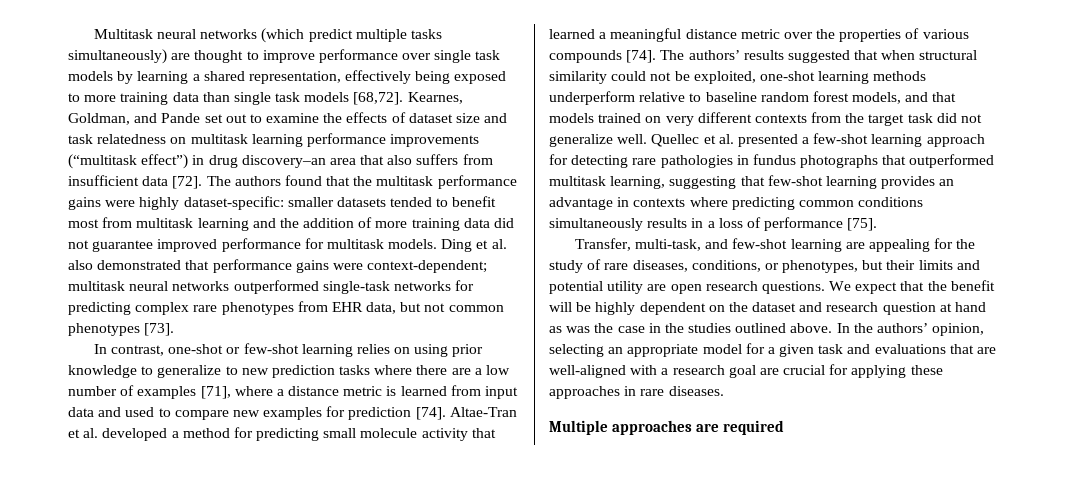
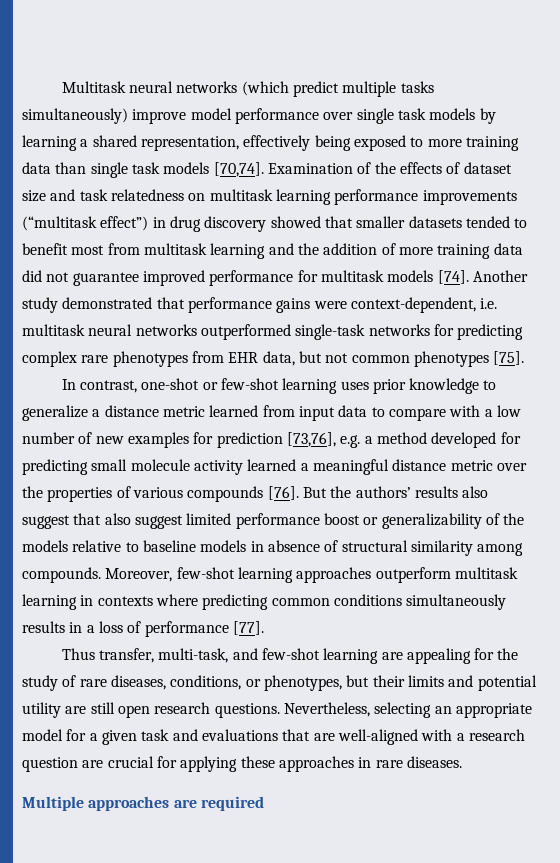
[171,50,315,63] are thought to improve -> [132,108,232,124] improve model
[353,92,463,105] [68,113,320,125] [68,72]. Kearnes, Goldman, and Pande set out to examine -> [213,162,372,177] [70,74]. Examination of
[241,154,493,168] [68,175,517,189] [68,196,284,210] discovery–an area that also suffers from insufficient data [72]. The authors found that the multitask performance gains were highly dataset-specific: -> [204,216,353,232] discovery showed that
[388,239,507,252] [68,260,93,270] models. Ding et al. also -> [387,270,528,284] [22,297,58,313] models [74]. Another study
[367,260,488,273] context-dependent; -> [350,297,498,313] context-dependent, i.e.
[144,323,175,336] [73]. -> [493,351,525,365] [75].
[356,344,449,357] relies on using -> [340,381,369,390] uses
[225,365,511,378] [68,385,519,399] [68,406,517,420] [68,428,168,441] to new prediction tasks where there are a low number of examples [71], where a distance metric is learned from input data and used to compare new examples for prediction [74]. Altae-Tran et al. developed -> [92,405,521,421] [22,432,361,448] a distance metric learned from input data to compare with a low number of new examples for prediction [73,76], e.g.
(230, 433) none -> [431,432,497,448] developed
[471,428,496,438] that -> (243, 467) none
[626,50,978,63] [549,71,927,84] [549,91,957,105] [549,112,983,126] [549,133,985,147] [549,154,995,168] [549,175,955,189] [549,197,613,210] [74]. The authors’ results suggested that when structural similarity could not be exploited, one-shot learning methods underperform relative to baseline random forest models, and that models trained on very different contexts from the target task did not generalize well. Quellec et al. presented a few-shot learning approach for detecting rare pathologies in fundus photographs that outperformed multitask learning, suggesting that few-shot learning provides an advantage -> [267,486,489,500] [22,513,525,529] [22,540,524,556] [22,567,518,583] [22,594,77,610] [76]. But the authors’ results also suggest that also suggest limited performance boost or generalizability of the models relative to baseline models in absence of structural similarity among compounds. Moreover, few-shot learning approaches outperform multitask learning
[847,218,878,231] [574,238,631,251] [75]. // Transfer, -> [232,621,264,635] [61,648,154,663] [77]. // Thus transfer,
(667, 287) none -> [90,702,115,714] still
[829,280,995,294] [549,302,987,315] [549,323,985,336] We expect that the benefit will be highly dependent on the dataset and research question at hand as was the case in the studies outlined above. In the authors’ opinion, -> [283,702,370,717] Nevertheless,
[728,365,756,378] goal -> [22,757,78,772] question

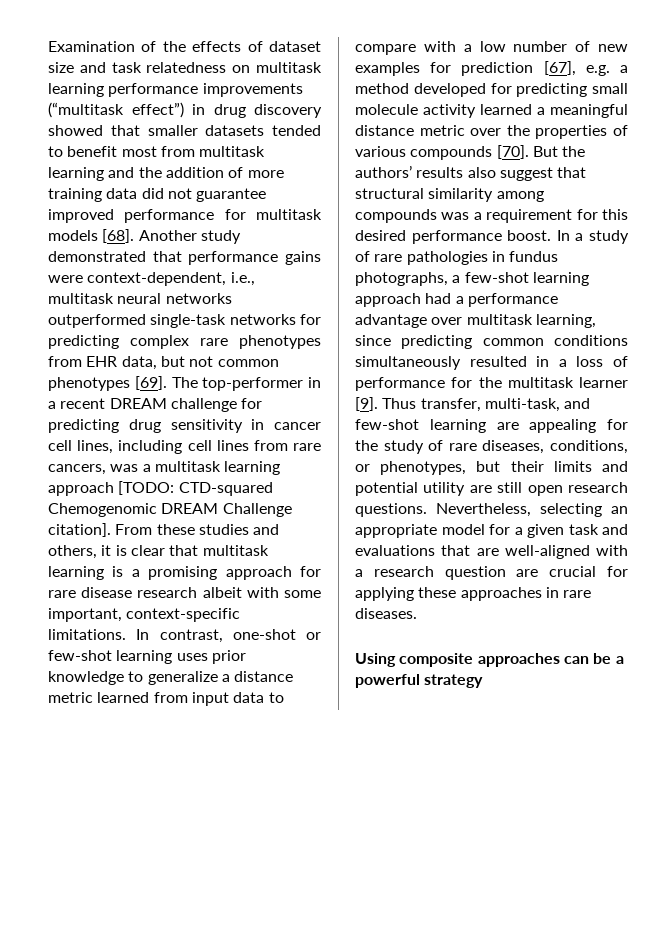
[61,81,434,97] [22,108,496,124] [22,135,519,151] [22,162,264,178] Multitask neural networks (which predict multiple tasks simultaneously) improve model performance over single task models by learning a shared representation, effectively being exposed to more training data than single task models [70,74]. -> (48, 46) none
[437,270,469,284] [74]. -> [102,229,135,243] [68].
[480,298,498,309] i.e. -> [230,272,255,286] i.e.,
[493,351,525,365] [75]. // -> [134,376,321,391] [48,398,263,412] [48,419,321,433] [48,440,321,454] [48,461,281,475] [48,481,273,496] [48,503,292,517] [48,523,280,537] [48,545,269,559] [48,566,321,580] [48,587,321,598] [48,608,241,622] [48,629,126,640] [69]. The top-performer in a recent DREAM challenge for predicting drug sensitivity in cancer cell lines, including cell lines from rare cancers, was a multitask learning approach [TODO: CTD-squared Chemogenomic DREAM Challenge citation]. From these studies and others, it is clear that multitask learning is a promising approach for rare disease research albeit with some important, context-specific limitations.
[286,432,336,447] [73,76], -> [543,61,576,76] [67],
[267,486,299,500] [76]. -> [496,145,529,159] [70].
[104,513,525,529] [22,540,524,556] [22,567,518,583] [22,594,198,610] also suggest limited performance boost or generalizability of the models relative to baseline models in absence of structural similarity among compounds. Moreover, few-shot learning approaches outperform multitask learning in contexts where -> [355,188,544,202] [355,209,628,223] [355,230,629,244] [355,251,559,265] [355,272,589,286] [355,293,558,307] [355,314,596,328] [355,335,391,346] structural similarity among compounds was a requirement for this desired performance boost. In a study of rare pathologies in fundus photographs, a few-shot learning approach had a performance advantage over multitask learning, since
[22,621,65,633] results -> [469,356,527,367] resulted
[232,621,264,635] [77]. // -> [451,377,628,388] [355,397,378,411] for the multitask learner [9].
[22,796,264,811] Multiple approaches are required -> [355,653,624,667] [355,674,484,688] Using composite approaches can be a powerful strategy

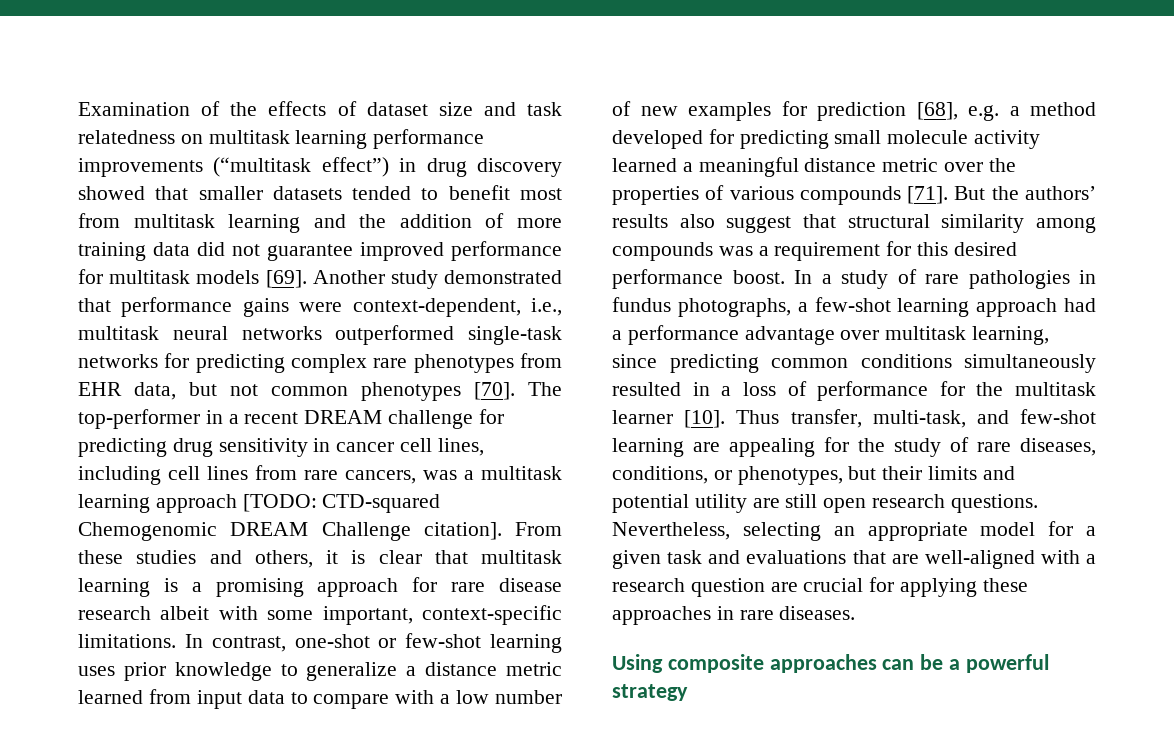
[102,229,135,243] [68]. -> [265,270,307,288] [69].
[134,376,167,390] [69]. -> [474,382,515,400] [70].
[543,61,576,76] [67], -> [916,102,958,120] [68],
[496,145,529,159] [70]. -> [907,186,949,204] [71].
[355,397,378,411] [9]. -> [684,410,726,428] [10].

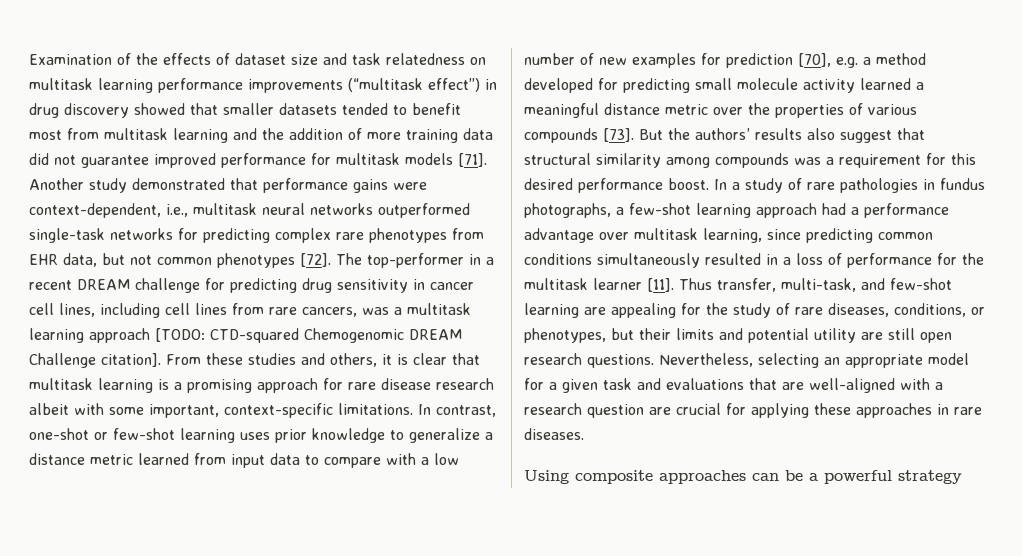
[265,270,307,288] [69]. -> [458,153,487,167] [71].
[474,382,515,400] [70]. -> [300,253,331,267] [72].
[916,102,958,120] [68], -> [798,53,831,67] [70],
[907,186,949,204] [71]. -> [603,128,634,142] [73].
[684,410,726,428] [10]. -> [647,278,674,292] [11].

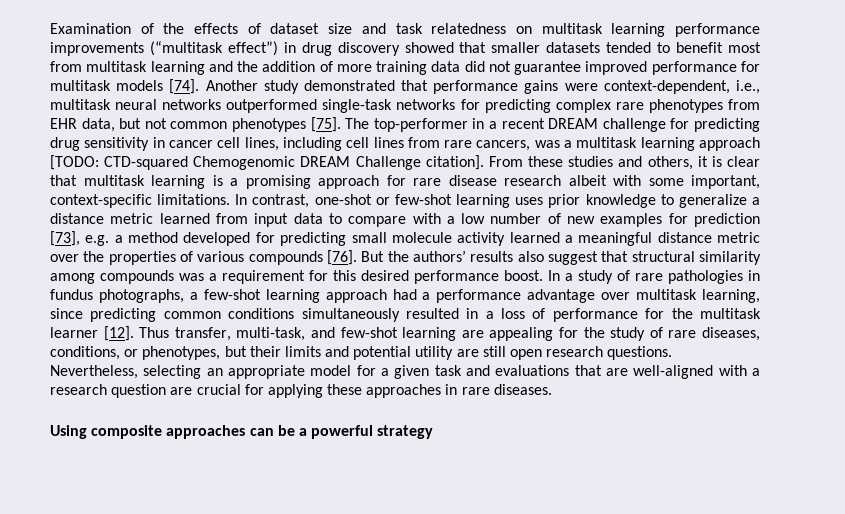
[458,153,487,167] [71]. -> [169,79,200,94] [74].
[300,253,331,267] [72]. -> [310,117,341,132] [75].
[798,53,831,67] [70], -> [50,231,80,246] [73],
[603,128,634,142] [73]. -> [326,250,357,265] [76].
[647,278,674,292] [11]. -> [103,326,134,341] [12].

